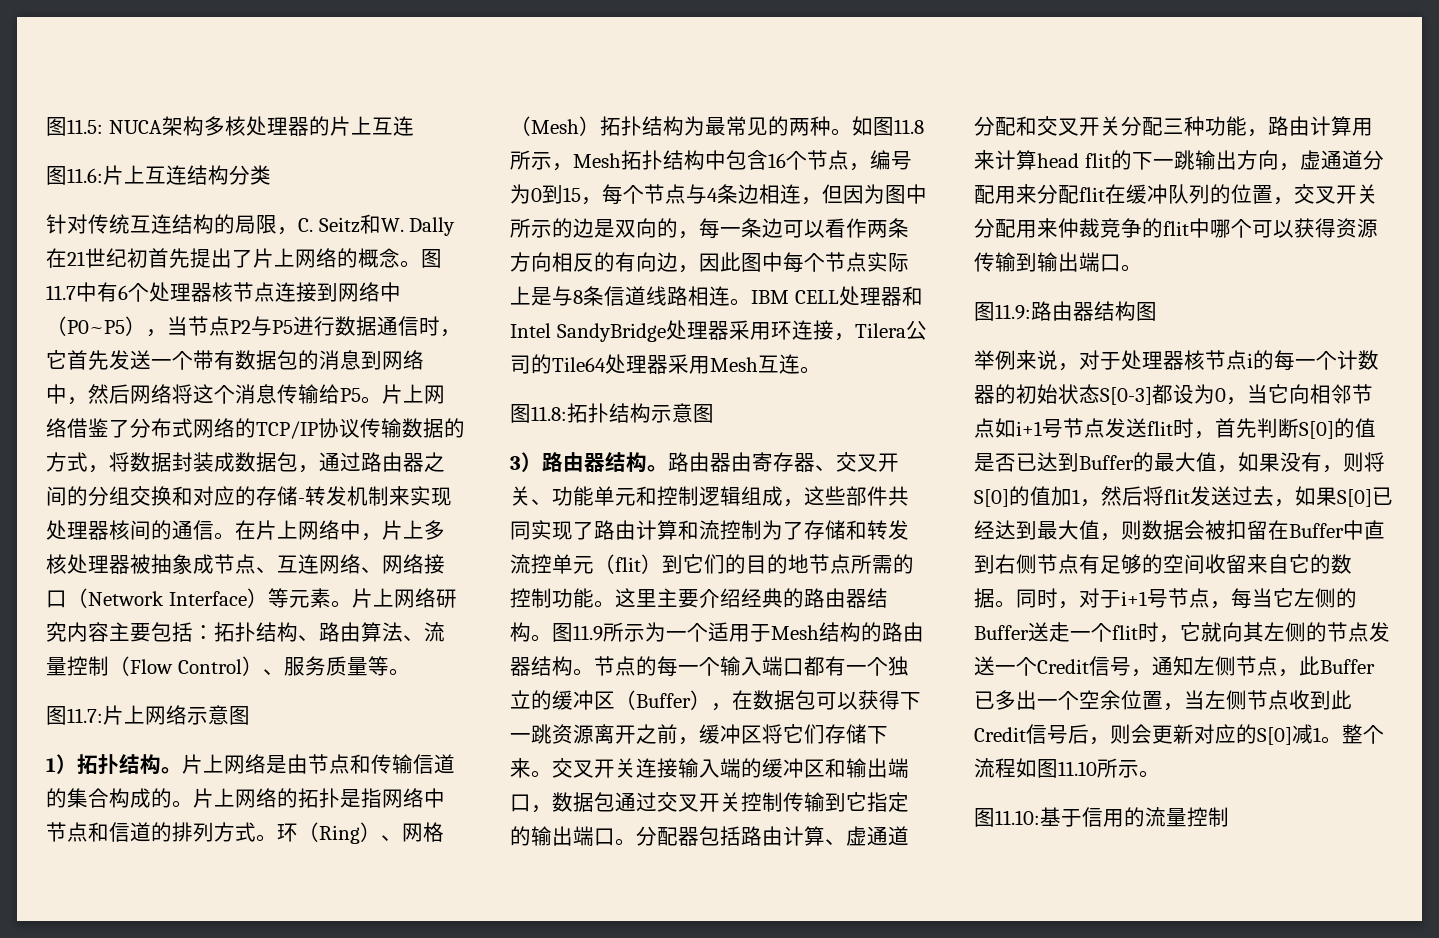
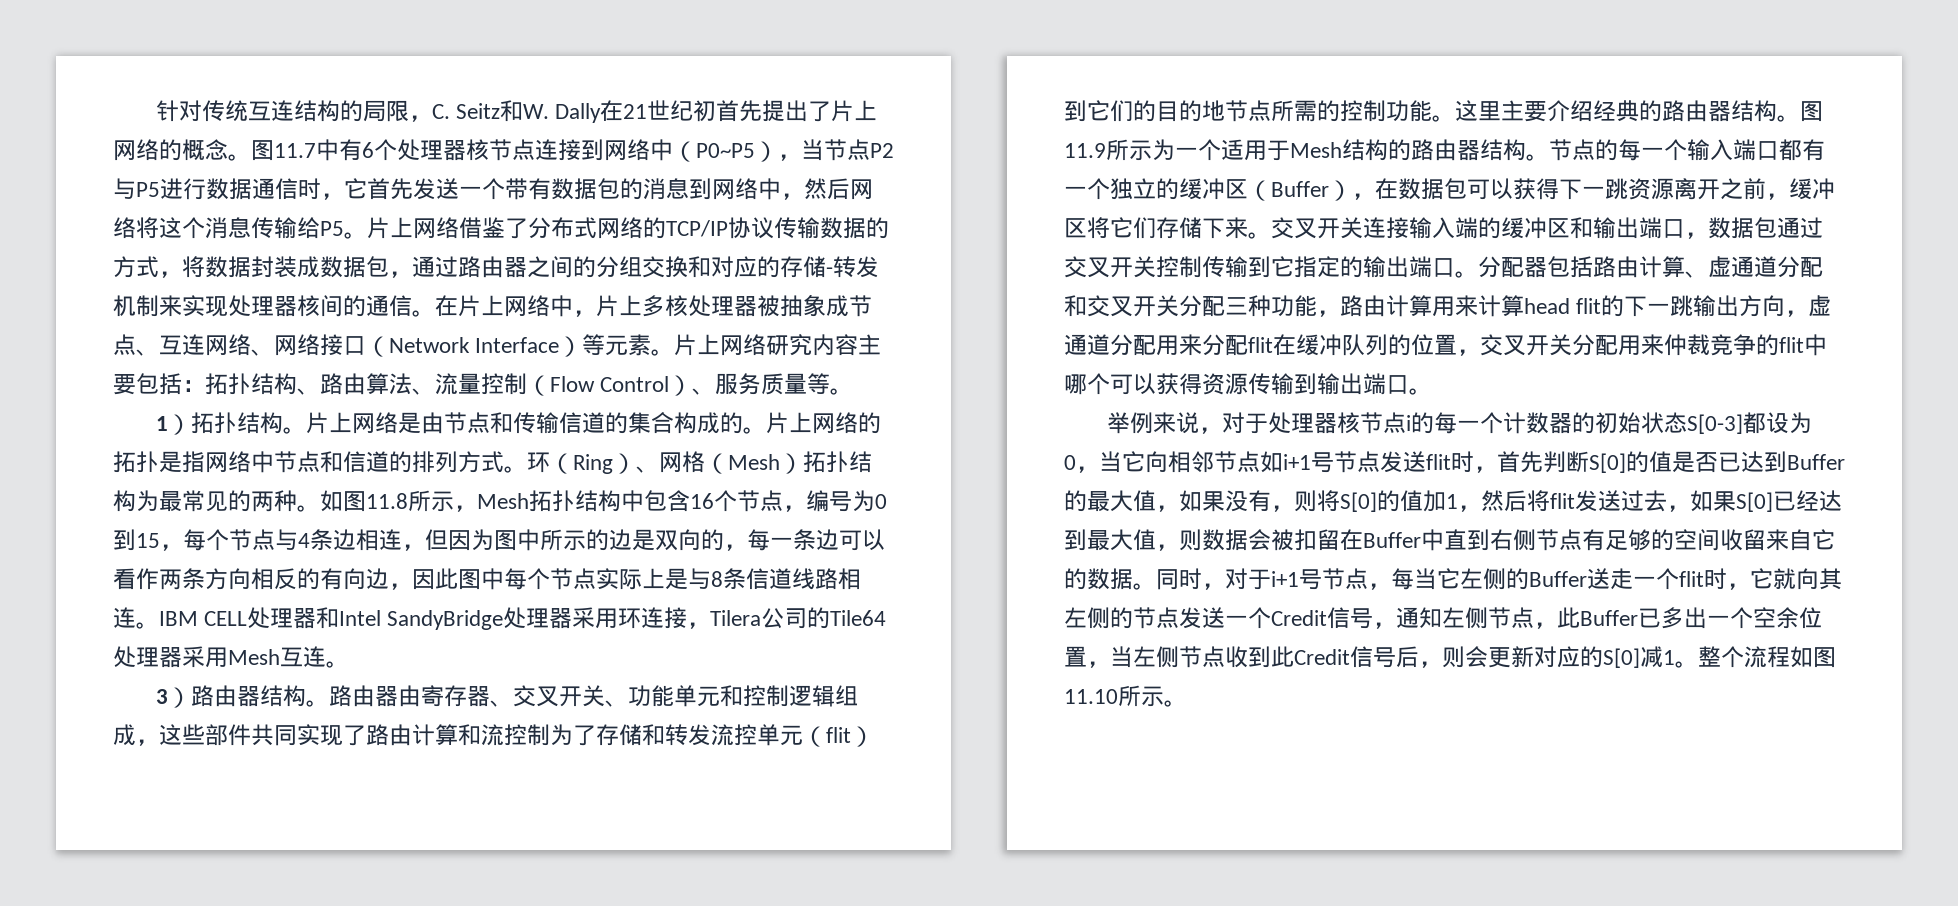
[46,116,414,136] [46,165,271,185] 图11.5: NUCA架构多核处理器的片上互连 // 图11.6:片上互连结构分类 // -> (155, 111) none
[46,705,250,725] // 图11.7:片上网络示意图 -> (854, 391) none
[510,403,714,423] // 图11.8:拓扑结构示意图 -> (349, 664) none
[974,301,1157,321] // 图11.9:路由器结构图 -> (1432, 391) none
[974,807,1229,827] // 图11.10:基于信用的流量控制 -> (1187, 703) none

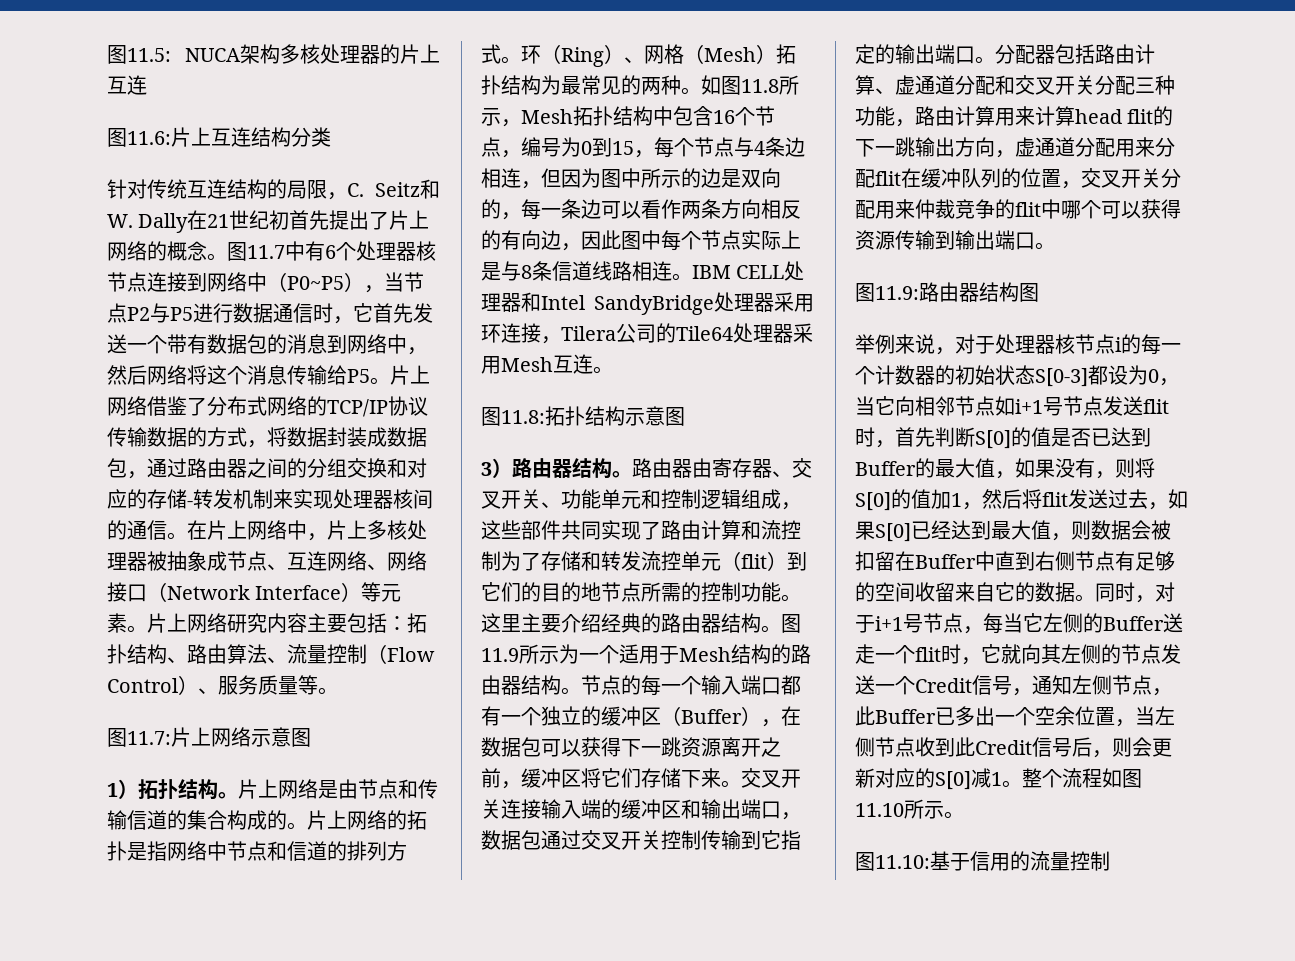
(155, 111) none -> [107,44,440,64] [107,75,147,95] [107,127,331,147] 图11.5: NUCA架构多核处理器的片上互连 // 图11.6:片上互连结构分类 //
(854, 391) none -> [107,727,311,747] // 图11.7:片上网络示意图
(349, 664) none -> [481,406,685,426] // 图11.8:拓扑结构示意图
(1432, 391) none -> [855,282,1039,302] // 图11.9:路由器结构图
(1187, 703) none -> [855,851,1110,871] // 图11.10:基于信用的流量控制

